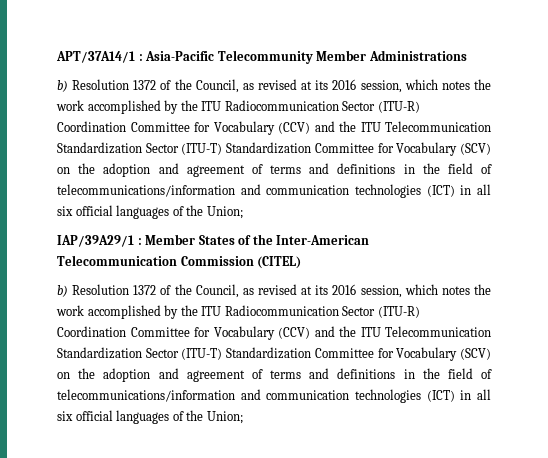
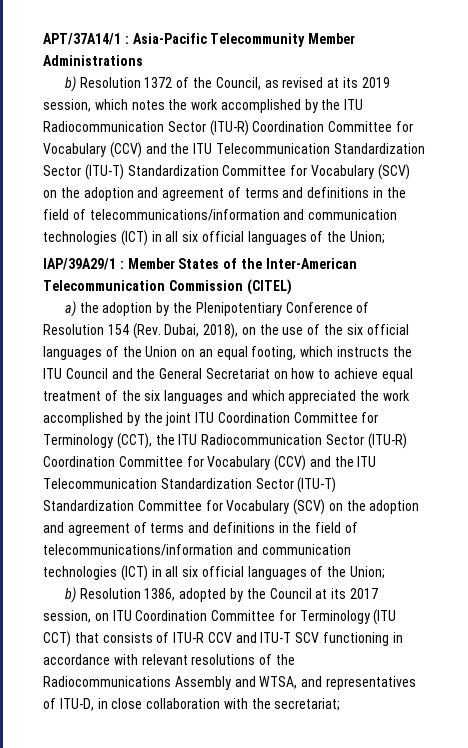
[332,79,357,90] 2016 -> [361,77,390,88] 2019
[57,284,492,298] [56,305,198,319] b) Resolution 1372 of the Council, as revised at its 2016 session, which notes the work accomplished by the -> [64,301,370,317] [43,323,409,339] [43,346,412,360] [43,368,413,382] [43,390,411,404] [43,412,379,426] [43,433,175,449] a) the adoption by the Plenipotentiary Conference of Resolution 154 (Rev. Dubai, 2018), on the use of the six official languages of the Union on an equal footing, which instructs the ITU Council and the General Secretariat on how to achieve equal treatment of the six languages and which appreciated the work accomplished by the joint ITU Coordination Committee for Terminology (CCT), the
(243, 417) none -> [64,587,378,603] [43,609,397,625] [43,631,403,647] [43,654,295,665] [43,676,416,690] [43,698,341,711] // b) Resolution 1386, adopted by the Council at its 2017 session, on ITU Coordination Committee for Terminology (ITU CCT) that consists of ITU-R CCV and ITU-T SCV functioning in accordance with relevant resolutions of the Radiocommunications Assembly and WTSA, and representatives of ITU-D, in close collaboration with the secretariat;

